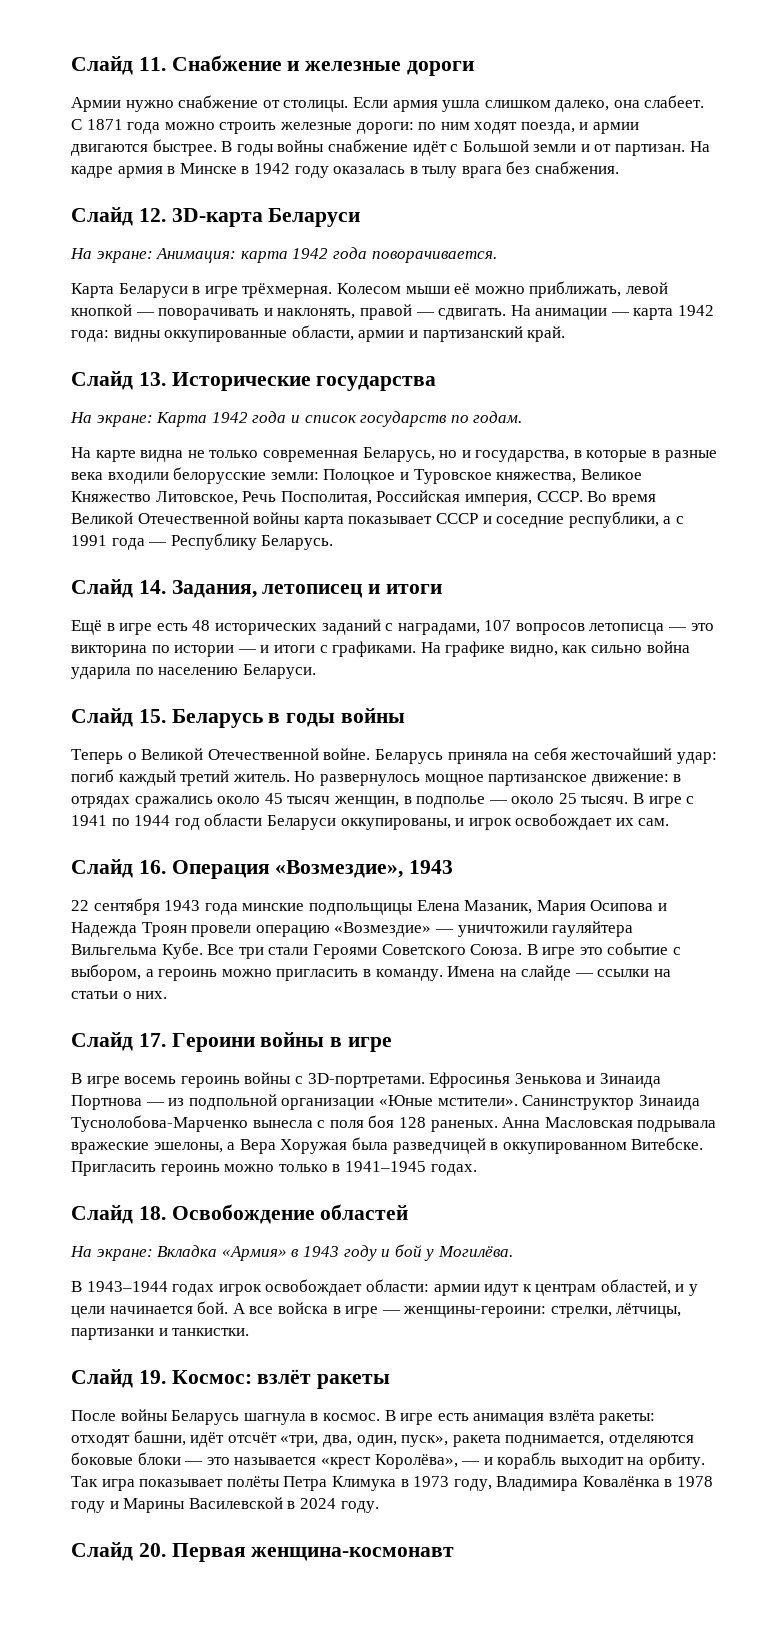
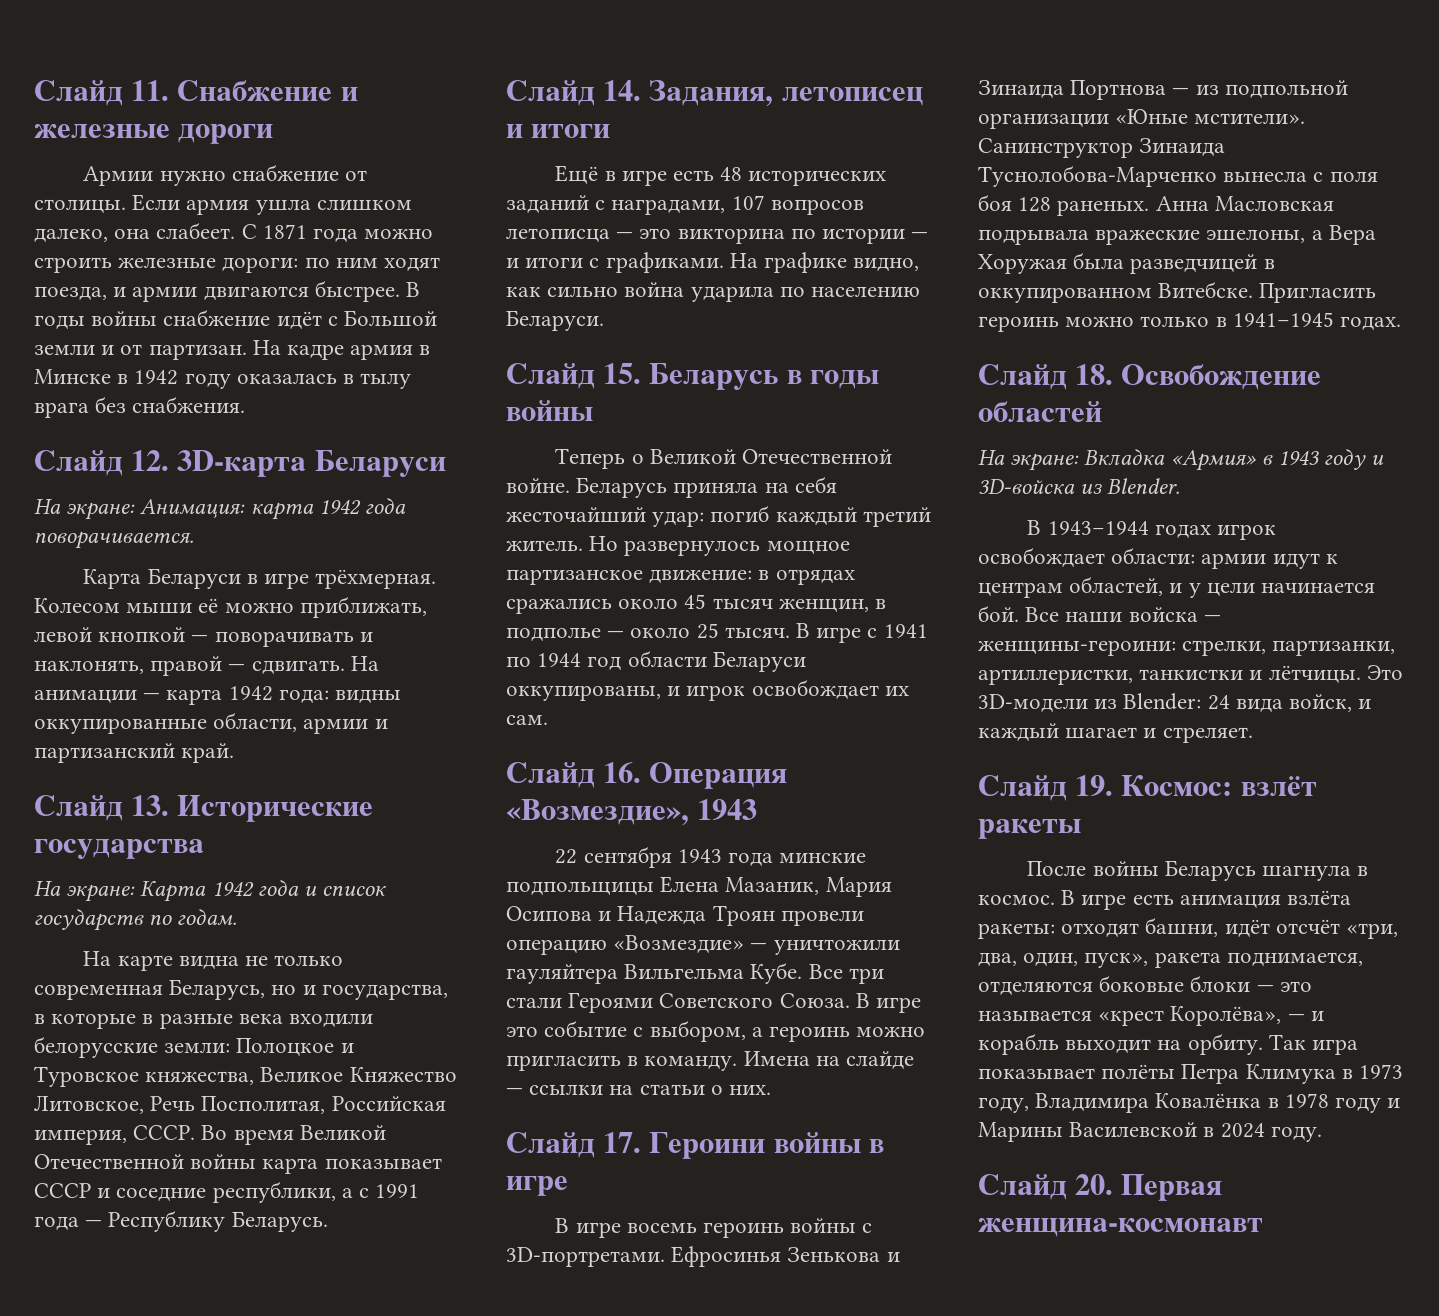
[394,1244,513,1261] бой у Могилёва. -> [978,478,1181,494] 3D-войска из Blender.
[232,1302,682,1318] [71,1328,250,1340] А все войска в игре — женщины-героини: стрелки, лётчицы, партизанки и танкистки. -> [1025,607,1221,623] [978,640,1396,656] [978,665,1403,685] [978,693,1372,713] [978,723,1253,743] Все наши войска — женщины-героини: стрелки, партизанки, артиллеристки, танкистки и лётчицы. Это 3D-модели из Blender: 24 вида войск, и каждый шагает и стреляет.

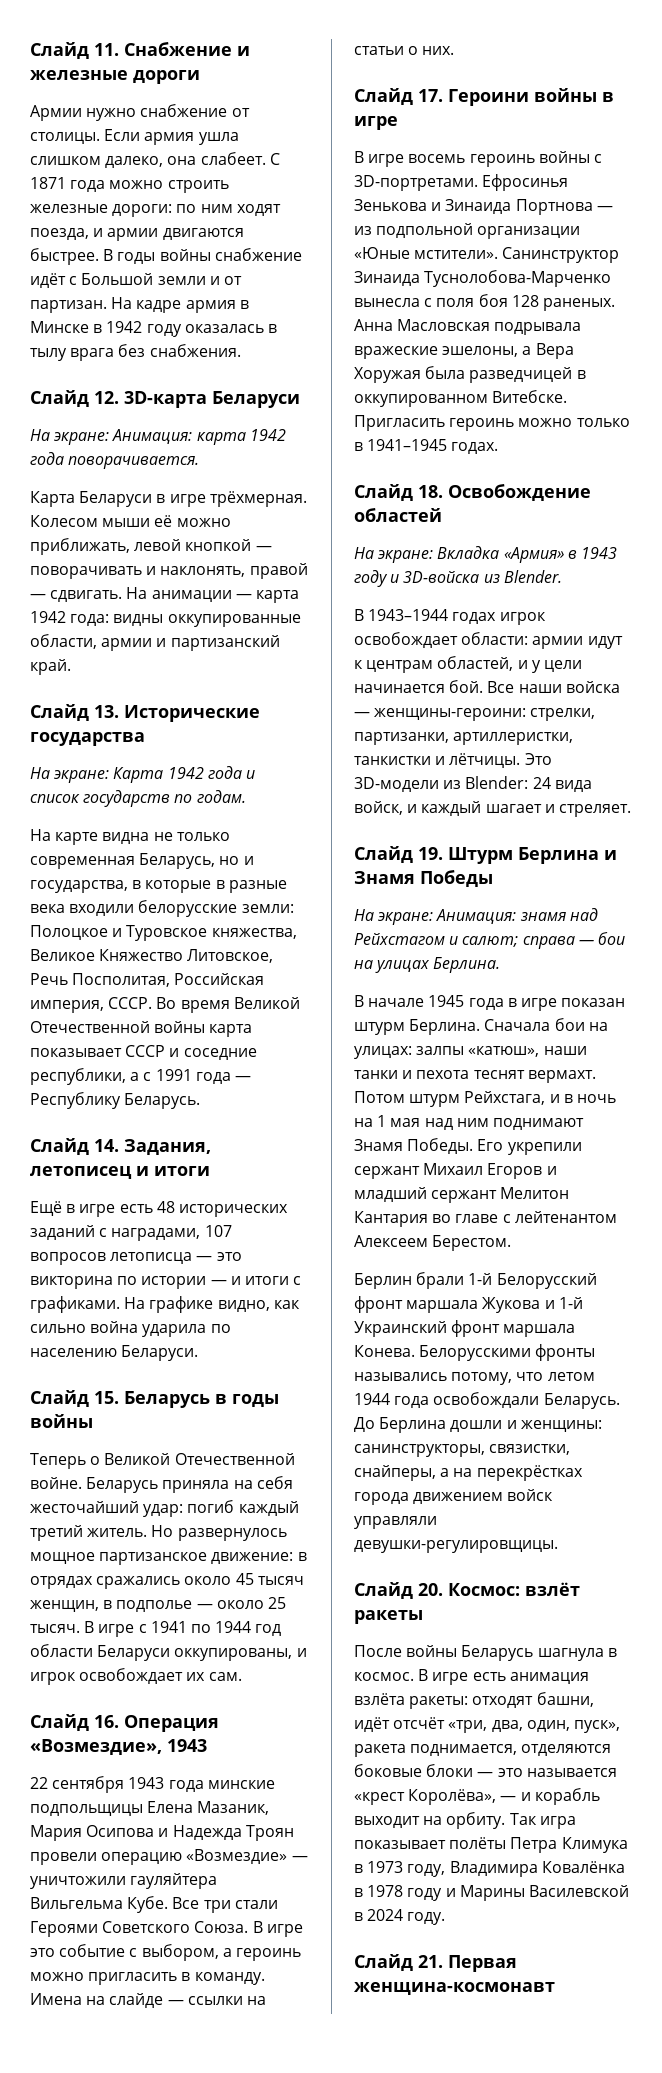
(1114, 785) none -> [448,847,617,864] [354,870,493,887] [354,908,598,925] [354,932,625,949] [354,957,501,973] [354,995,626,1011] [354,1018,608,1035] [354,1046,587,1059] [354,1070,596,1083] [354,1091,616,1107] [354,1115,584,1130] [354,1138,582,1155] [354,1163,557,1179] [354,1187,570,1203] [354,1211,617,1227] [354,1235,512,1251] [354,1272,597,1289] [354,1296,583,1313] [354,1320,576,1337] [354,1344,596,1361] [354,1372,595,1385] [354,1392,620,1409] [354,1417,602,1433] [354,1444,571,1457] [354,1465,583,1481] [354,1489,554,1505] [354,1516,437,1529] [354,1540,558,1553] [354,1582,443,1599] Штурм Берлина и Знамя Победы // На экране: Анимация: знамя над Рейхстагом и салют; справа — бои на улицах Берлина. // В начале 1945 года в игре показан штурм Берлина. Сначала бои на улицах: залпы «катюш», наши танки и пехота теснят вермахт. Потом штурм Рейхстага, и в ночь на 1 мая над ним поднимают Знамя Победы. Его укрепили сержант Михаил Егоров и младший сержант Мелитон Кантария во главе с лейтенантом Алексеем Берестом. // Берлин брали 1-й Белорусский фронт маршала Жукова и 1-й Украинский фронт маршала Конева. Белорусскими фронты назывались потому, что летом 1944 года освобождали Беларусь. До Берлина дошли и женщины: санинструкторы, связистки, снайперы, а на перекрёстках города движением войск управляли девушки-регулировщицы. // Слайд 20.
[1075,1174,1114,1195] 20. -> [418,1955,443,1968] 21.

